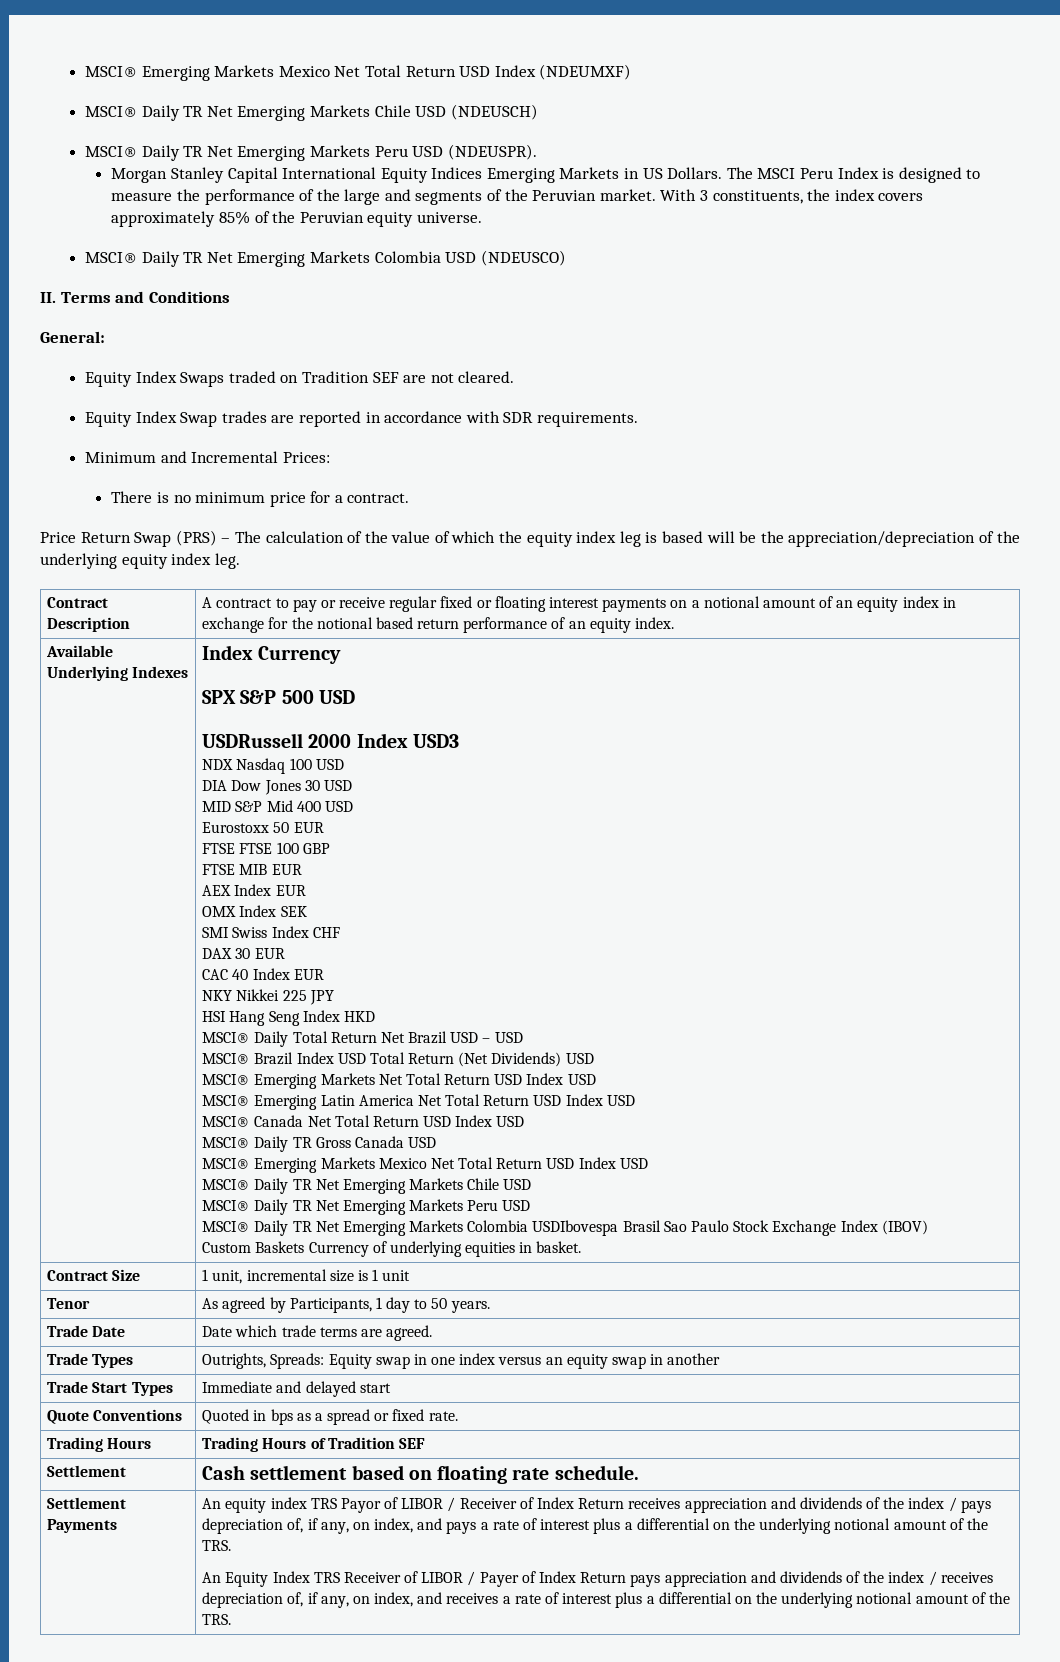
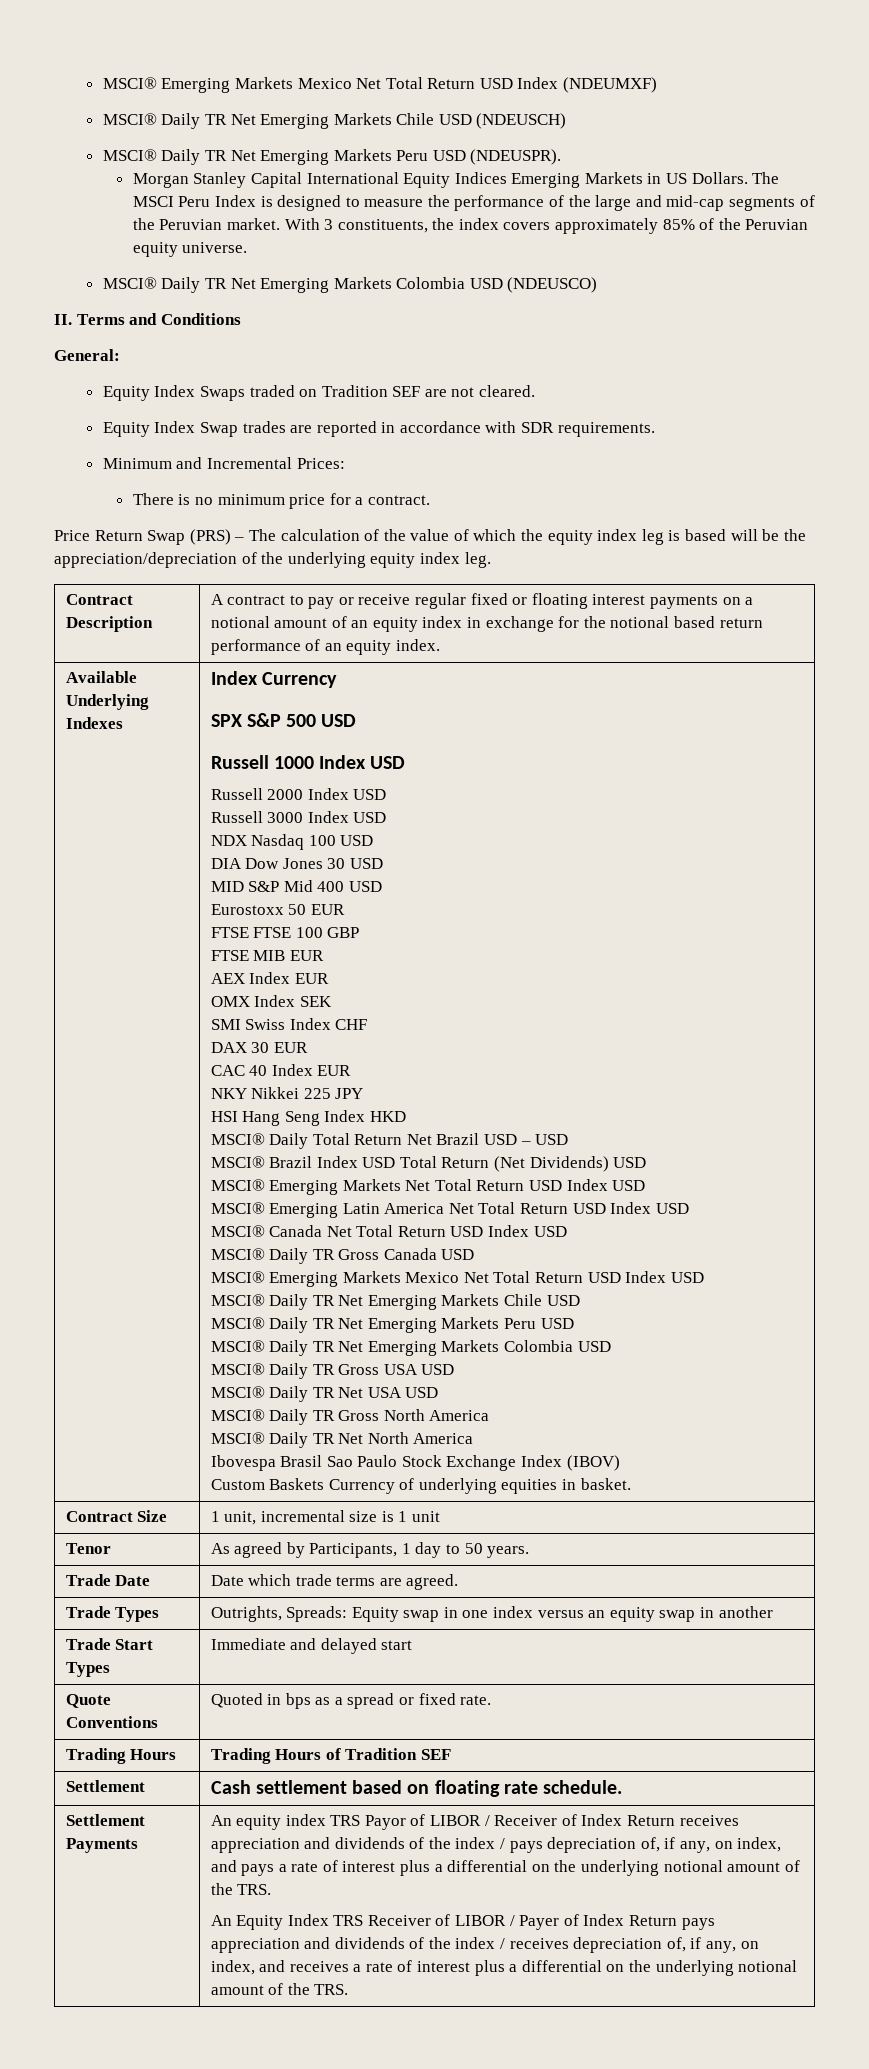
(411, 195) none -> [666,195,725,211] mid-cap
[202,733,459,748] USDRussell 2000 Index USD3 -> [210,755,406,769] [210,788,387,800] [210,811,387,823] Russell 1000 Index USD // Russell 2000 Index USD // Russell 3000 Index USD
[532,1220,619,1236] USDIbovespa -> [577,1341,611,1352] [210,1363,455,1379] [210,1386,439,1402] [210,1409,490,1425] [210,1432,474,1448] [210,1455,276,1471] USD // MSCI® Daily TR Gross USA USD // MSCI® Daily TR Net USA USD // MSCI® Daily TR Gross North America // MSCI® Daily TR Net North America // Ibovespa

